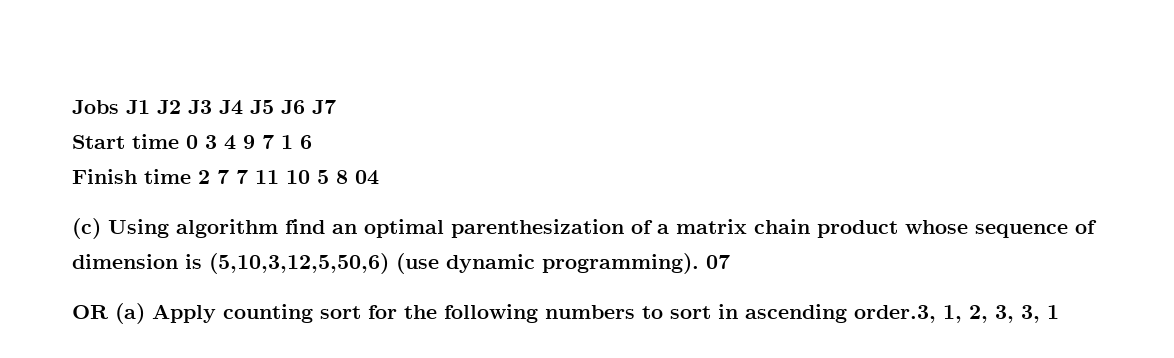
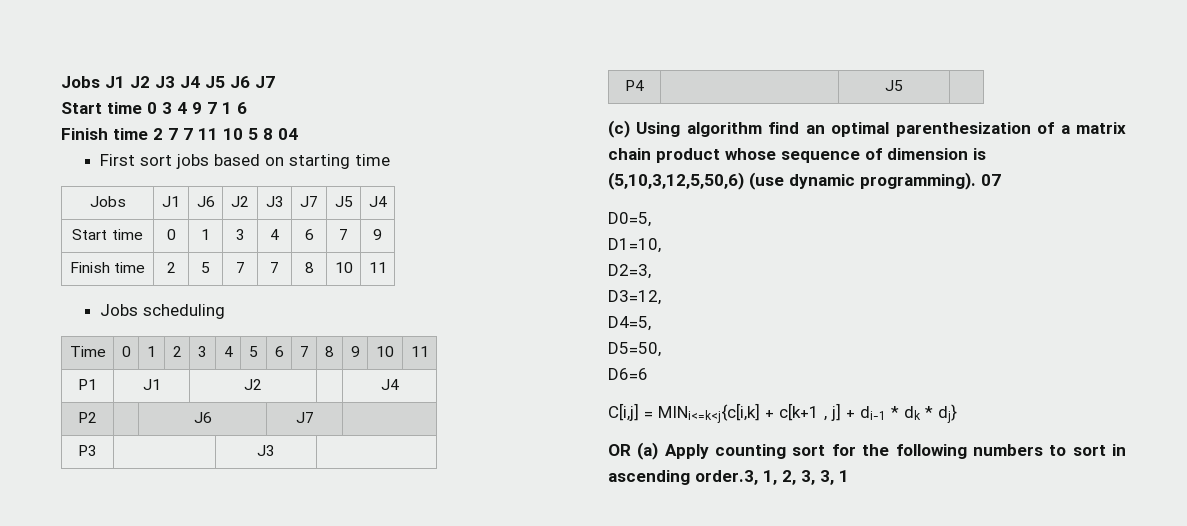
(379, 177) none -> [100,154,391,169] [89,196,126,207] [162,196,180,207] [196,196,215,207] [231,196,249,207] [265,196,284,207] [300,196,318,207] [334,196,353,207] [368,196,387,207] [72,229,143,240] [166,229,176,240] [201,229,210,240] [235,229,245,240] [270,229,279,240] [304,229,314,240] [339,229,348,240] [373,229,382,240] [69,262,146,273] [166,262,176,273] [201,262,210,273] [235,262,245,273] [270,262,279,273] [304,262,314,273] [334,262,353,273] [368,262,387,273] [100,304,226,319] [69,346,106,357] [121,346,131,357] [147,346,156,357] [172,346,182,357] [198,346,207,357] [223,346,233,357] [249,346,258,357] [274,346,284,357] [299,346,309,357] [325,346,334,357] [350,346,360,357] [376,346,394,357] [410,346,429,357] [78,379,97,390] [142,379,161,390] [244,379,262,390] [380,379,399,390] [78,412,97,423] [193,412,212,423] [295,412,314,423] [78,445,97,456] [257,445,275,456] [625,80,644,91] [885,80,903,91] // First sort jobs based on starting time // Jobs | J1 | J6 | J2 | J3 | J7 | J5 | J4 // Start time | 0 | 1 | 3 | 4 | 6 | 7 | 9 // Finish time | 2 | 5 | 7 | 7 | 8 | 10 | 11 // Jobs scheduling // Time | 0 | 1 | 2 | 3 | 4 | 5 | 6 | 7 | 8 | 9 | 10 | 11 // P1 | J1 | J2 | | J4 // P2 | | J6 | J7 | // P3 | | J3 | // P4 | | J5 |
(730, 262) none -> [608,212,651,227] [608,238,661,253] [608,264,651,279] [608,290,661,305] [608,316,651,331] [608,342,661,357] [608,368,648,380] [608,403,957,423] // D0=5, // D1=10, // D2=3, // D3=12, // D4=5, // D5=50, // D6=6 // C[i,j] = MINi<=k<j{c[i,k] + c[k+1 , j] + di-1 * dk * dj}

